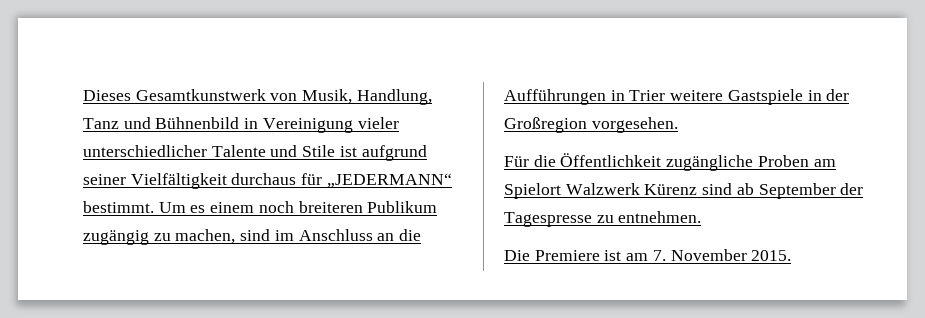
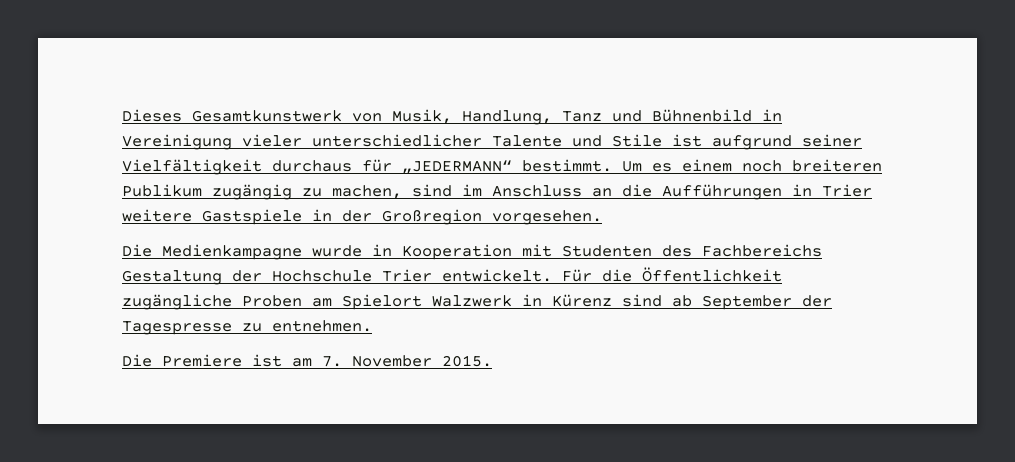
(678, 125) none -> [122,244,822,260] [122,269,552,285] Die Medienkampagne wurde in Kooperation mit Studenten des Fachbereichs Gestaltung der Hochschule Trier entwickelt.
(640, 189) none -> [522,294,542,307] in

